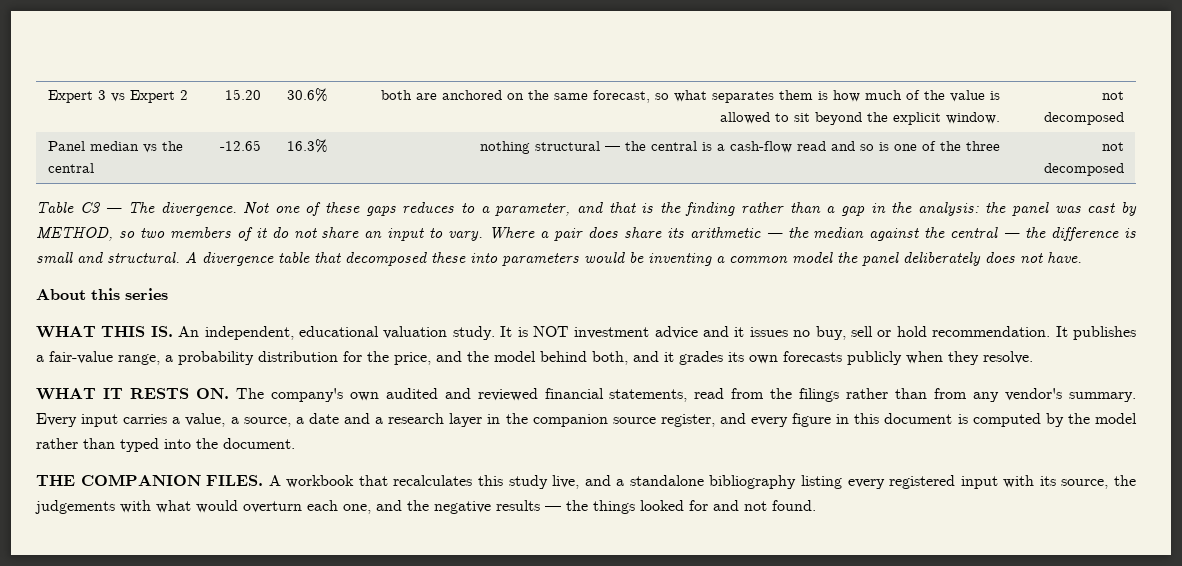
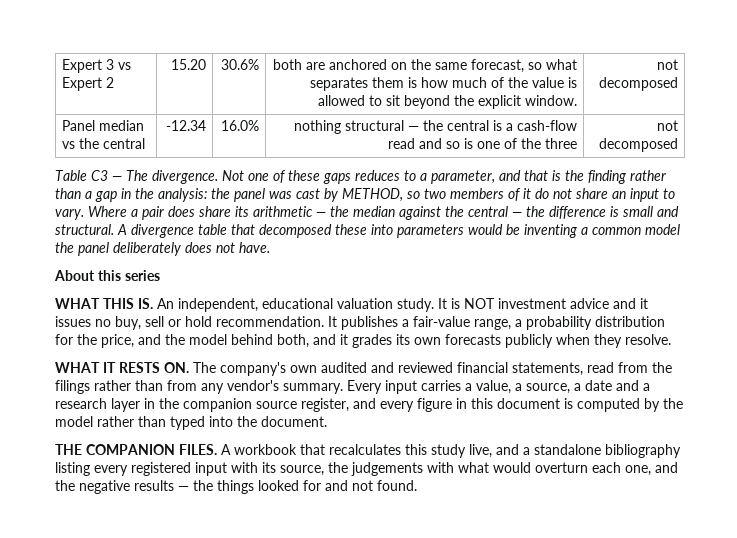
[219,140,261,151] [286,139,328,153] -12.65 | 16.3% -> [165,120,206,131] [220,120,259,131] -12.34 | 16.0%

